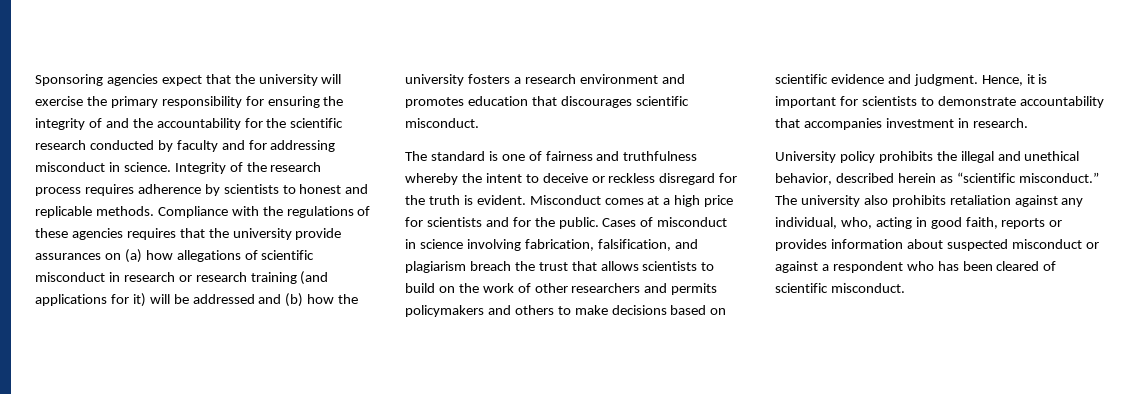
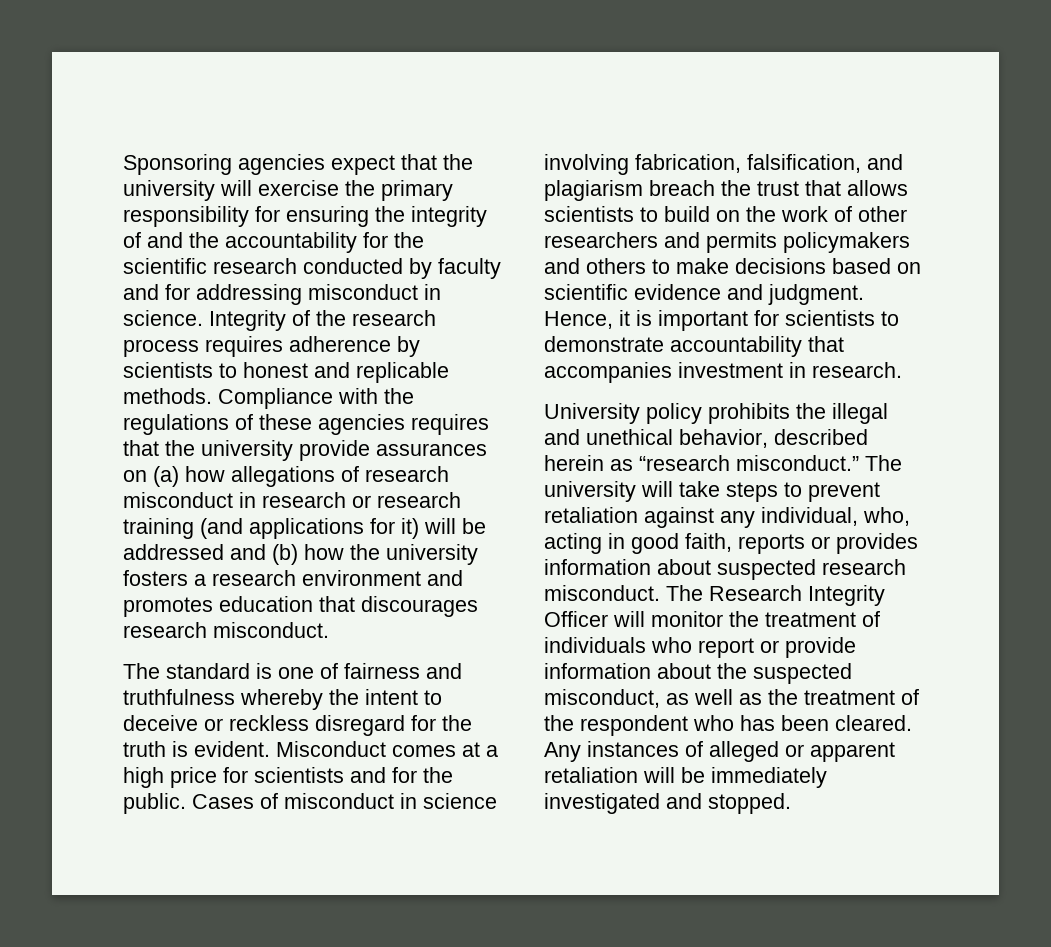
[261,250,315,260] scientific -> [365,466,449,482] research
[635,96,689,106] scientific -> [123,622,207,638] research
[956,172,1016,183] “scientific -> [639,455,730,471] “research
[863,195,946,207] also prohibits -> [641,481,880,502] will take steps to prevent
[1011,239,1099,249] [775,261,1057,273] [775,283,905,293] misconduct or against a respondent who has been cleared of scientific misconduct. -> [822,559,906,575] [544,585,885,606] [544,611,880,627] [544,637,856,658] [544,663,852,684] [544,689,919,708] [544,715,912,736] [544,741,895,762] [544,767,827,788] [544,793,791,814] research misconduct. The Research Integrity Officer will monitor the treatment of individuals who report or provide information about the suspected misconduct, as well as the treatment of the respondent who has been cleared. Any instances of alleged or apparent retaliation will be immediately investigated and stopped.

